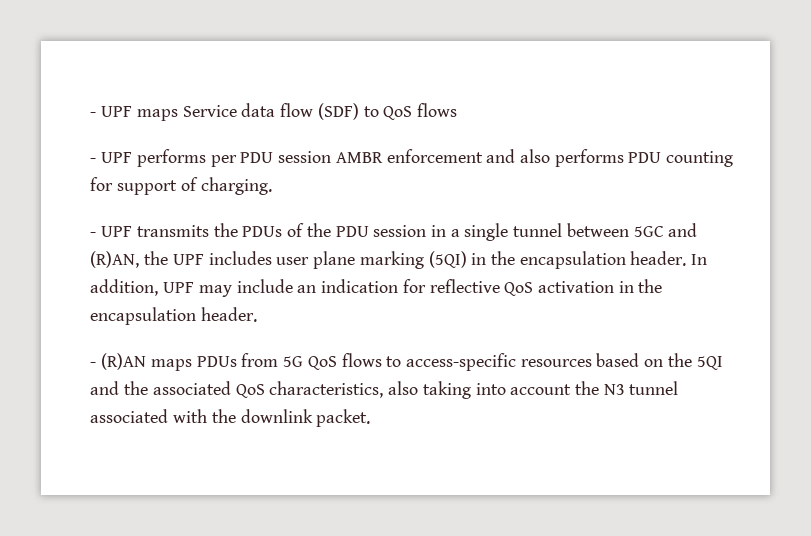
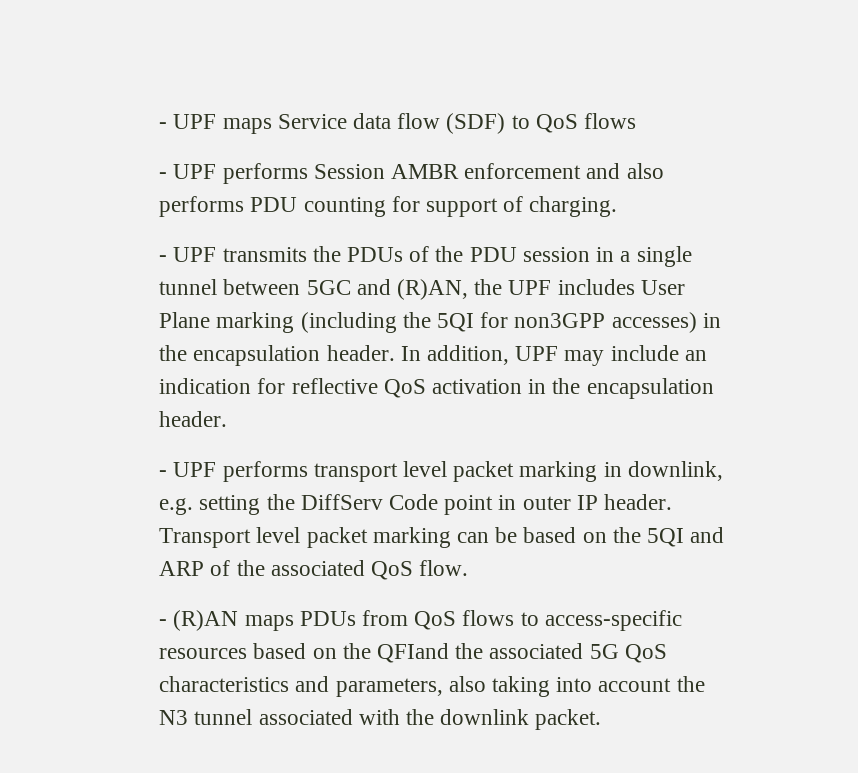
[210,151,332,167] per PDU session -> [313,164,385,179] Session
[276,251,467,269] user plane marking (5QI) -> [640,280,685,295] [159,312,697,333] User Plane marking (including the 5QI for non3GPP accesses)
(258, 314) none -> [159,461,723,482] [159,494,673,515] [159,527,725,548] [159,560,469,580] // - UPF performs transport level packet marking in downlink, e.g. setting the DiffServ Code point in outer IP header. Transport level packet marking can be based on the 5QI and ARP of the associated QoS flow.
[283,356,304,367] 5G -> (409, 618) none
[696,356,723,370] [90,381,384,398] 5QI and the associated QoS characteristics, -> [377,643,667,663] [159,676,443,697] QFIand the associated 5G QoS characteristics and parameters,

